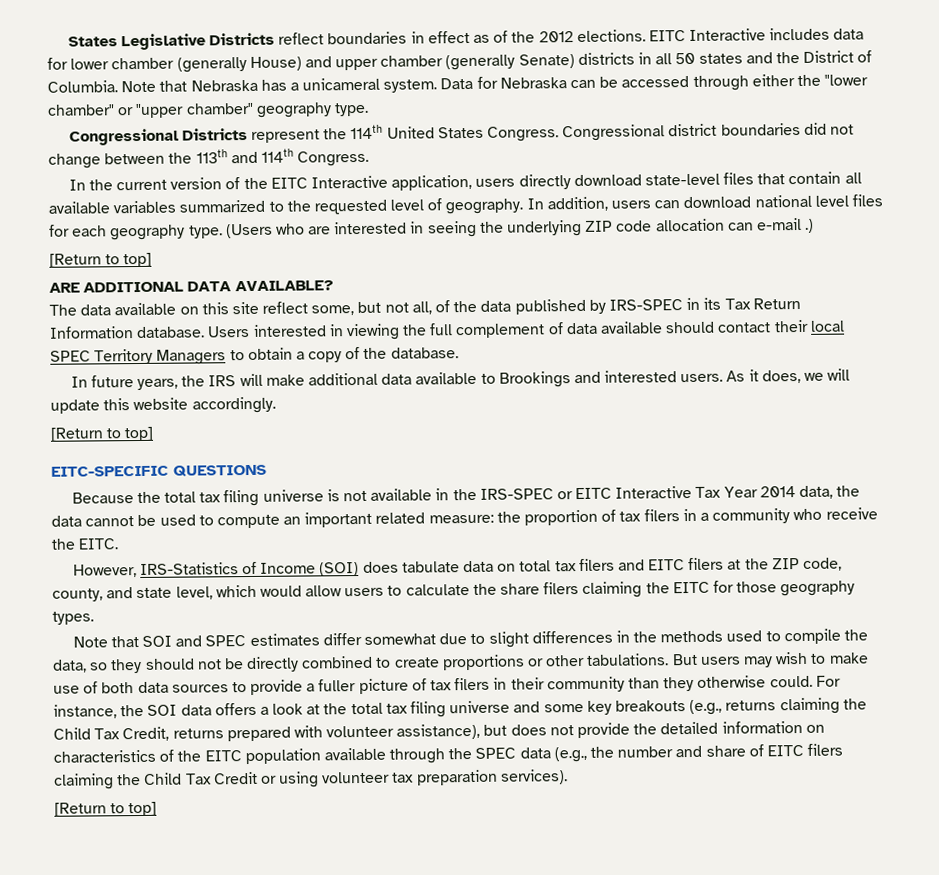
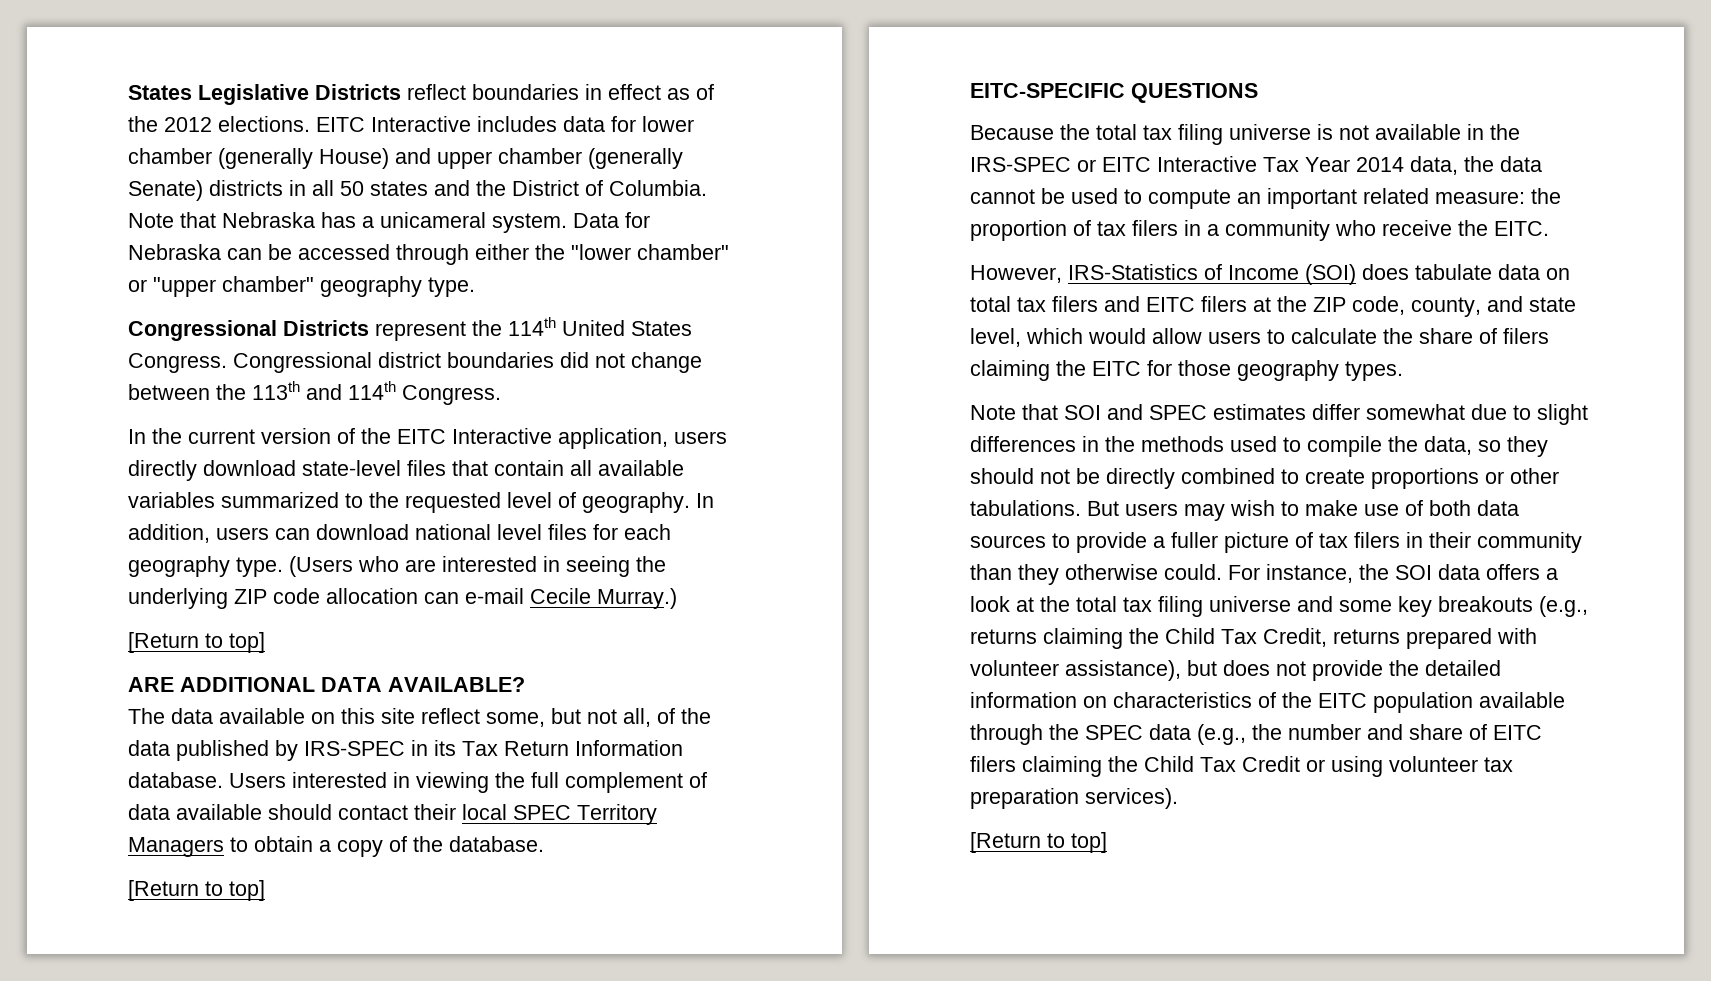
[805,218,815,233] .) -> [530,588,677,609] Cecile Murray.)
[70,368,851,391] [50,396,276,414] // In future years, the IRS will make additional data available to Brookings and interested users. As it does, we will update this website accordingly. -> (544, 844) none
(541, 589) none -> [1479,328,1497,344] of

